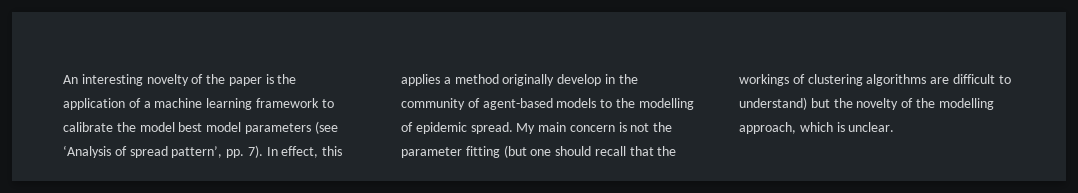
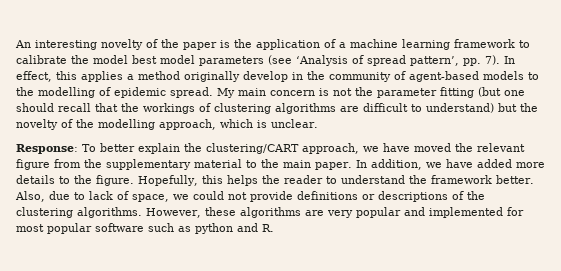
(895, 127) none -> [16,143,525,154] [16,159,545,170] [16,175,534,186] [15,191,485,202] [16,207,524,218] [16,223,274,234] // Response: To better explain the clustering/CART approach, we have moved the relevant figure from the supplementary material to the main paper. In addition, we have added more details to the figure. Hopefully, this helps the reader to understand the framework better. Also, due to lack of space, we could not provide definitions or descriptions of the clustering algorithms. However, these algorithms are very popular and implemented for most popular software such as python and R.

